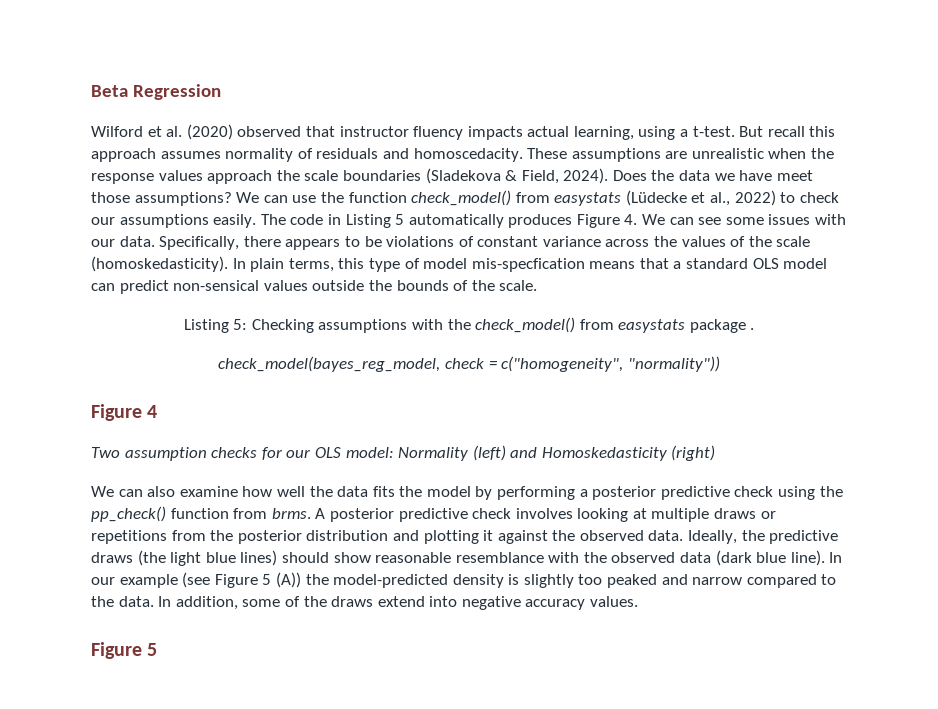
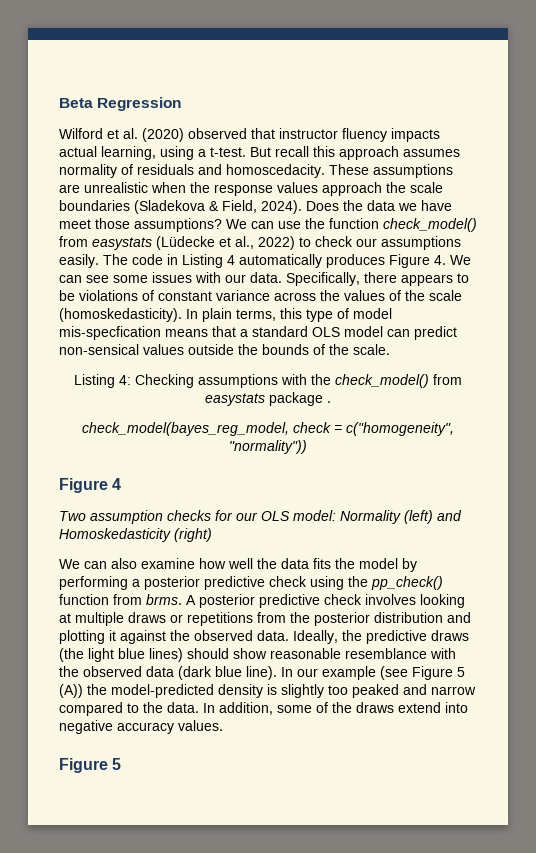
[395,214,405,225] 5 -> [227,255,235,265] 4
[233,319,248,330] 5: -> [119,375,131,385] 4:

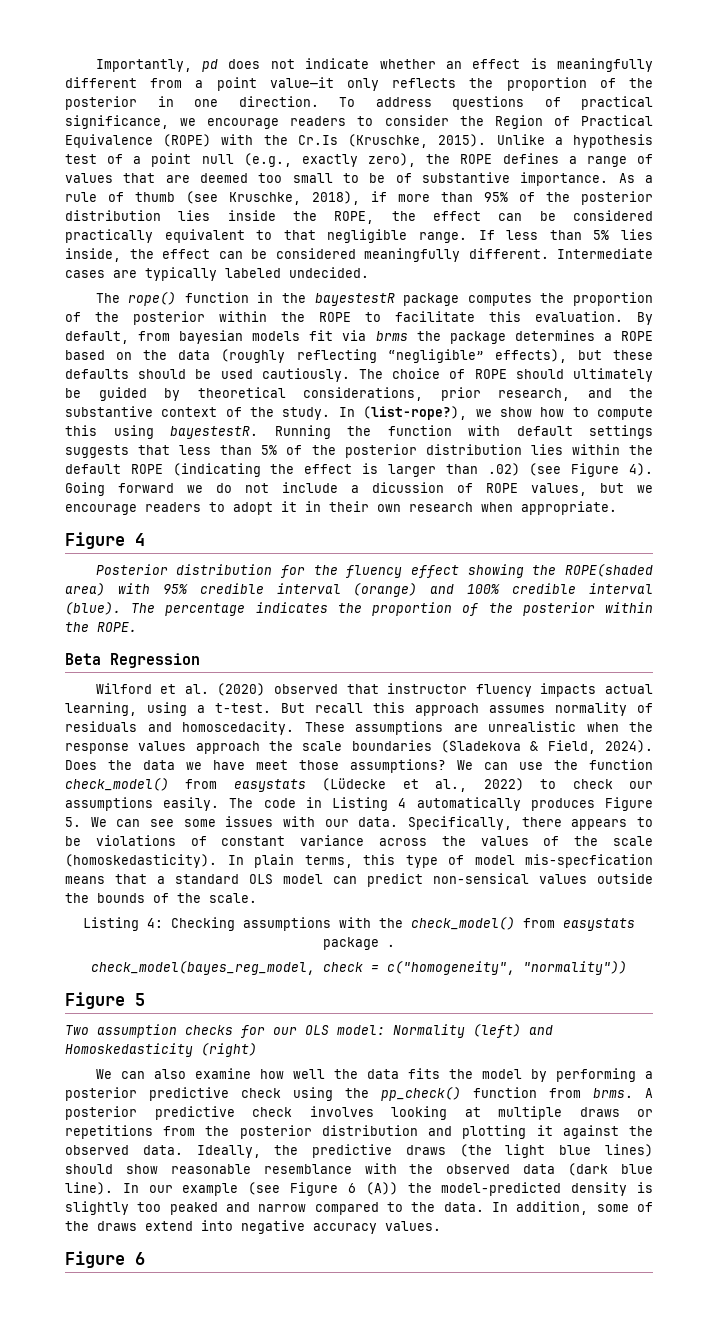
(59, 103) none -> [95,58,654,72] [65,77,653,91] [65,96,653,110] [65,115,653,129] [65,134,653,148] [65,153,653,167] [65,172,653,186] [65,191,653,205] [65,210,653,224] [65,229,654,243] [65,248,653,262] [65,267,369,281] [95,292,654,306] [65,311,653,325] [65,330,653,344] [65,349,653,363] [65,368,653,382] [65,387,653,401] [65,406,654,420] [65,425,653,439] [65,444,653,458] [65,463,653,477] [65,482,653,496] [65,501,617,515] [65,532,145,549] [95,564,653,578] [65,583,654,597] [65,602,653,616] [65,622,137,632] Importantly, pd does not indicate whether an effect is meaningfully different from a point value—it only reflects the proportion of the posterior in one direction. To address questions of practical significance, we encourage readers to consider the Region of Practical Equivalence (ROPE) with the Cr.Is (Kruschke, 2015). Unlike a hypothesis test of a point null (e.g., exactly zero), the ROPE defines a range of values that are deemed too small to be of substantive importance. As a rule of thumb (see Kruschke, 2018), if more than 95% of the posterior distribution lies inside the ROPE, the effect can be considered practically equivalent to that negligible range. If less than 5% lies inside, the effect can be considered meaningfully different. Intermediate cases are typically labeled undecided. // The rope() function in the bayestestR package computes the proportion of the posterior within the ROPE to facilitate this evaluation. By default, from bayesian models fit via brms the package determines a ROPE based on the data (roughly reflecting “negligible” effects), but these defaults should be used cautiously. The choice of ROPE should ultimately be guided by theoretical considerations, prior research, and the substantive context of the study. In (list-rope?), we show how to compute this using bayestestR. Running the function with default settings suggests that less than 5% of the posterior distribution lies within the default ROPE (indicating the effect is larger than .02) (see Figure 4). Going forward we do not include a dicussion of ROPE values, but we encourage readers to adopt it in their own research when appropriate. // Figure 4 // Posterior distribution for the fluency effect showing the ROPE(shaded area) with 95% credible interval (orange) and 100% credible interval (blue). The percentage indicates the proportion of the posterior within the ROPE. //
[434,255,446,265] 4. -> [65,817,81,827] 5.
[112,478,122,490] 4 -> [135,993,145,1006] 5
[457,667,465,677] 5 -> [347,1183,356,1193] 6
[112,758,122,770] 5 -> [135,1252,145,1265] 6

